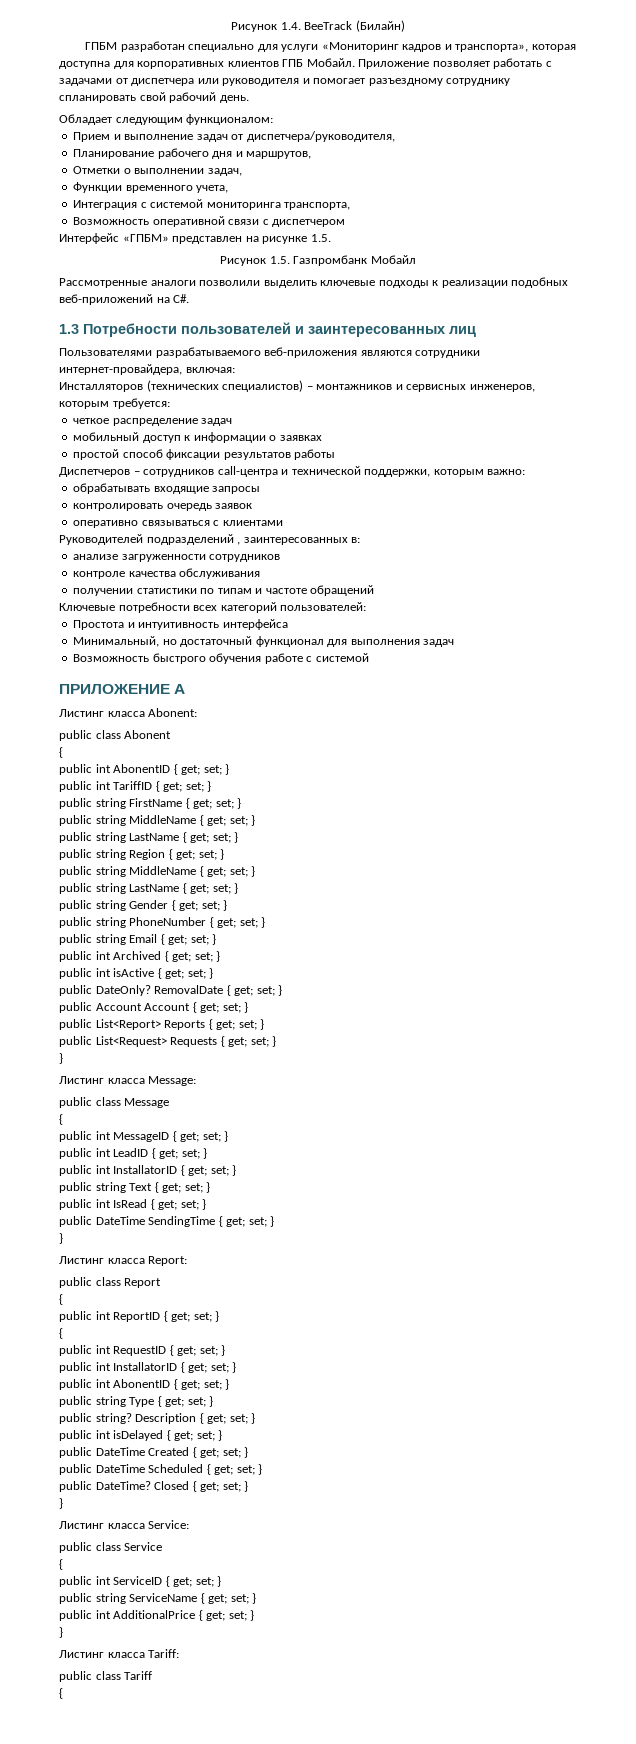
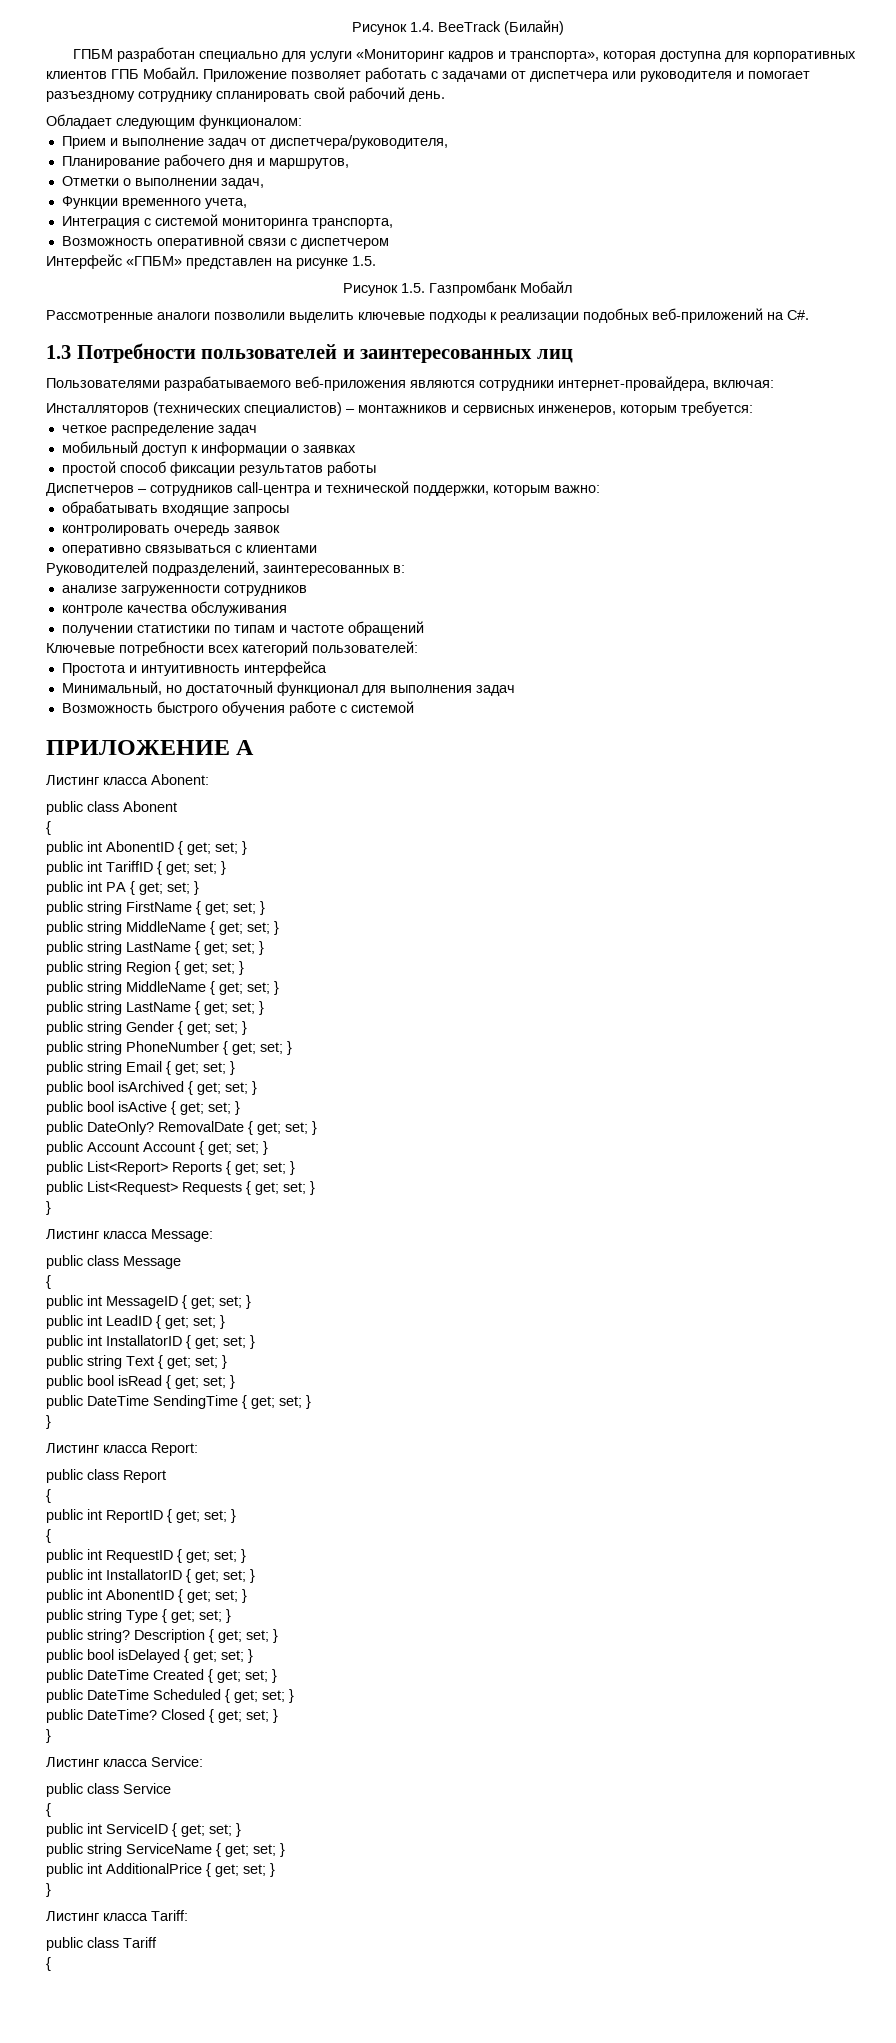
[146,534,241,545] подразделений , -> [152,561,259,576] подразделений,
(212, 786) none -> [46,881,199,895] // public int PA { get; set; }
[95,951,221,962] [59,968,111,979] int Archived { get; set; } // public int -> [87,1081,257,1095] [46,1101,114,1115] bool isArchived { get; set; } // public bool
[95,1199,148,1208] int IsRead -> [87,1375,162,1386] bool isRead
[95,1430,111,1439] int -> [87,1649,114,1660] bool

